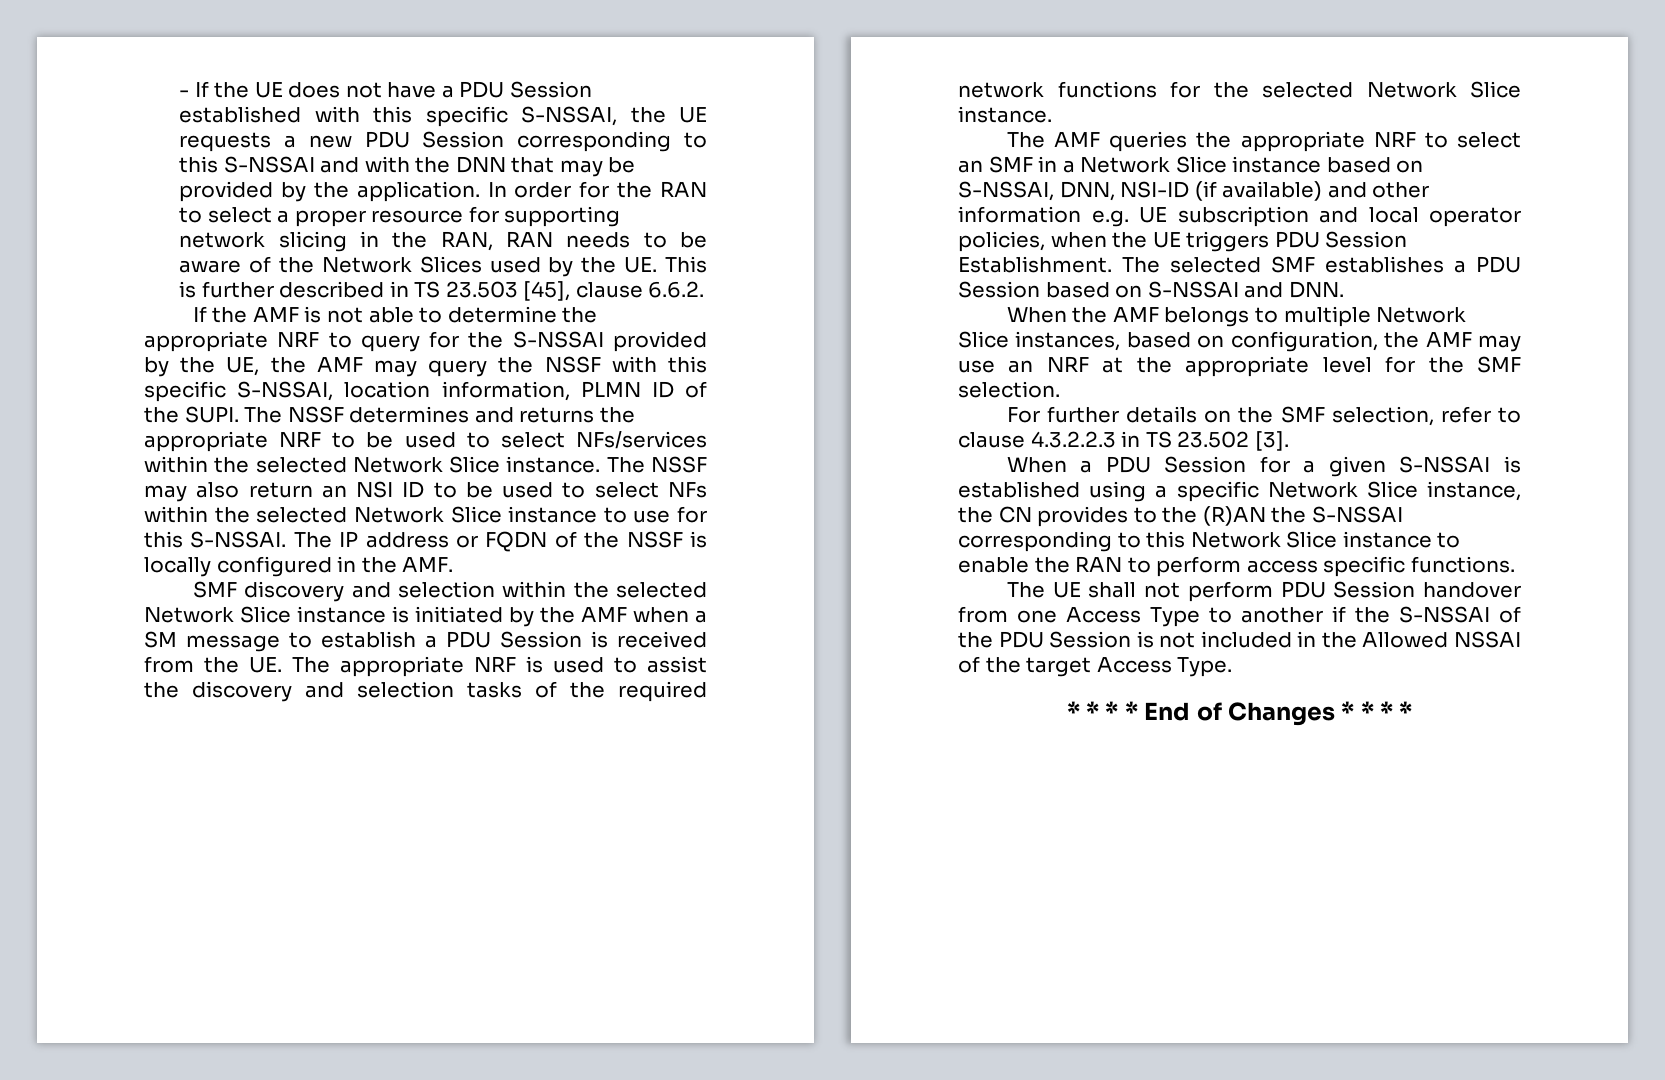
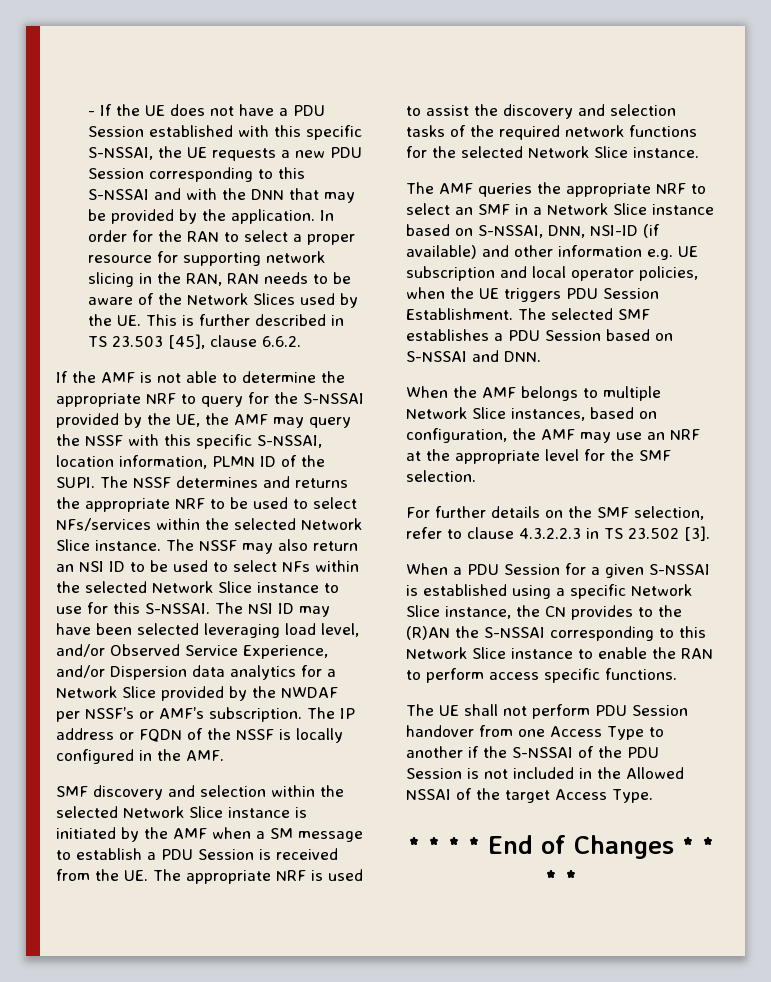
(332, 540) none -> [248,603,330,617] [56,623,359,638] [56,644,328,659] [56,665,336,680] [56,686,338,701] [56,707,335,722] NSI ID may have been selected leveraging load level, and/or Observed Service Experience, and/or Dispersion data analytics for a Network Slice provided by the NWDAF per NSSF’s or AMF’s subscription. The

